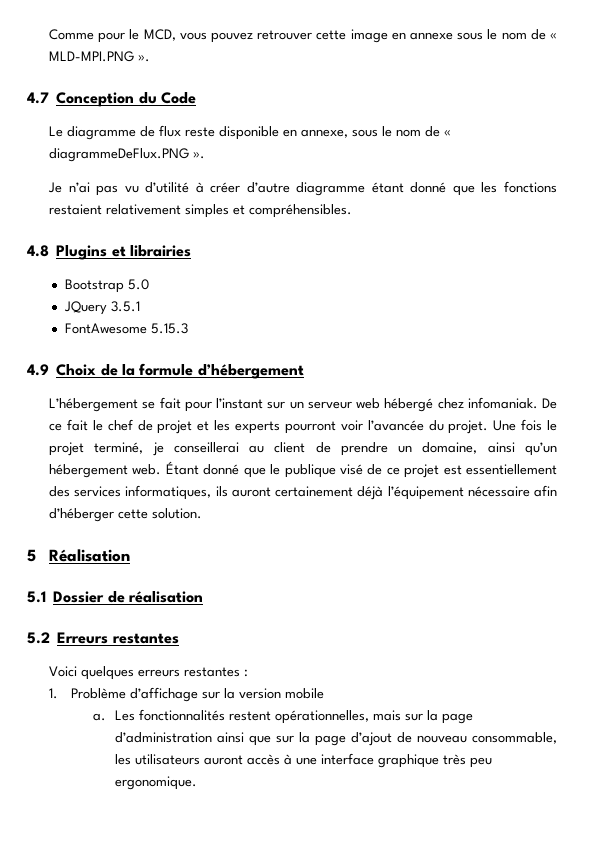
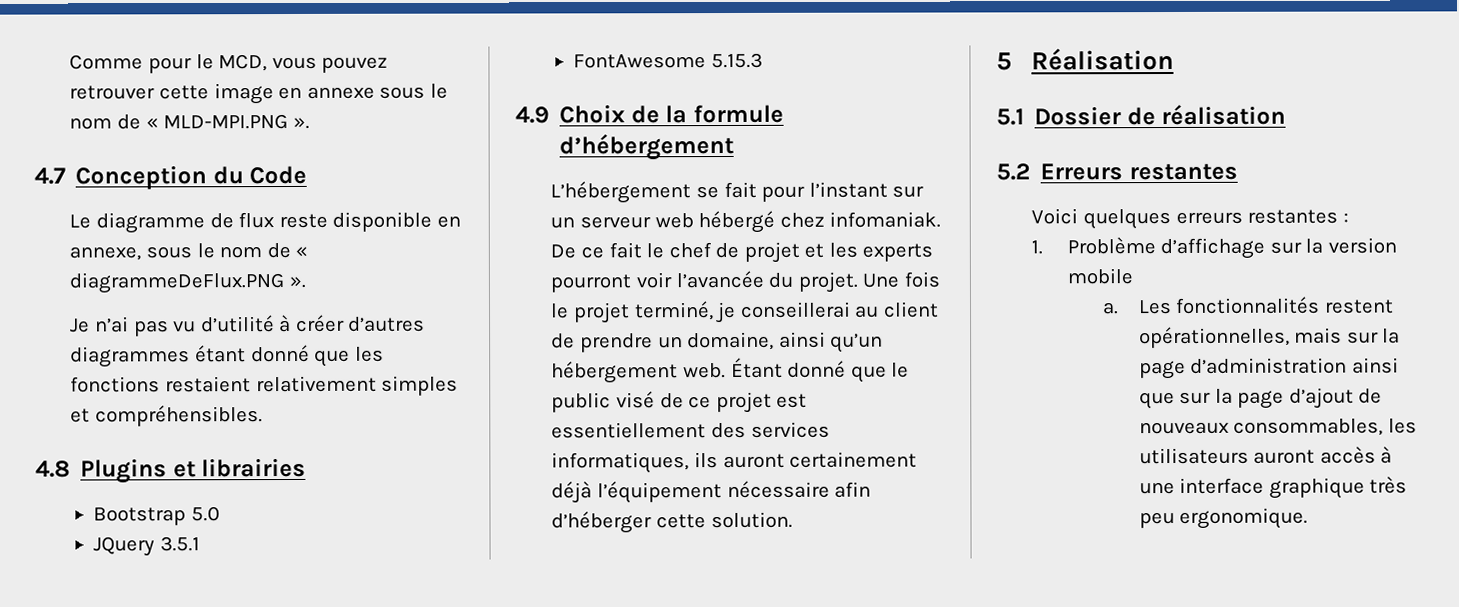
[246,182,366,196] d’autre diagramme -> [348,316,426,332] [70,346,191,368] d’autres diagrammes
[284,464,336,478] publique -> [551,392,612,413] public
[417,732,557,744] nouveau consommable, -> [1138,418,1384,436] nouveaux consommables,

